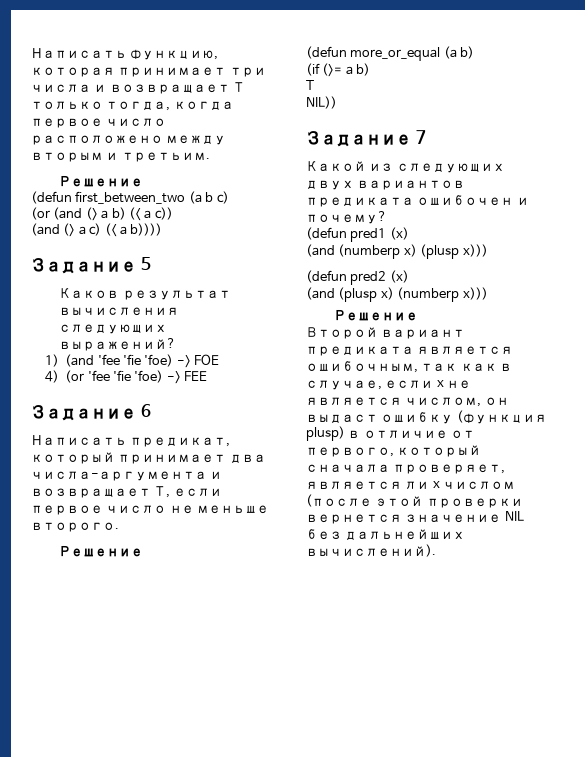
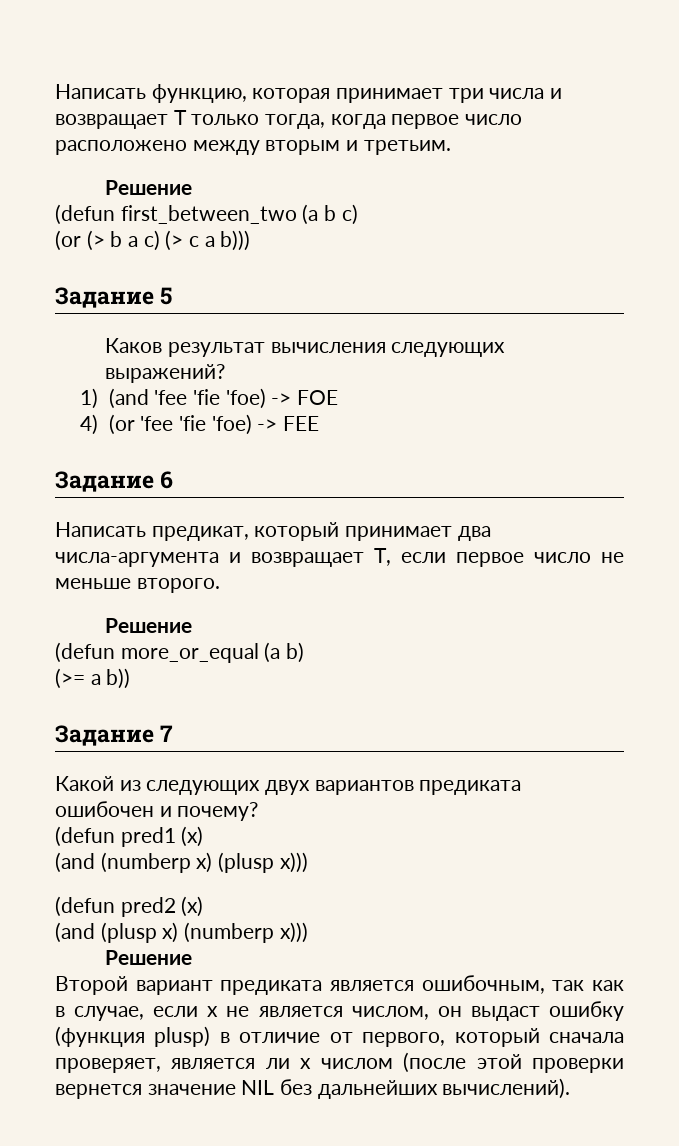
[53,207,173,221] [31,223,163,237] (and (> a b) (< a c)) // (and (> a c) (< a b)))) -> [86,230,251,251] (> b a c) (> c a b)))
[306,63,320,76] (if -> (305, 652) none
[356,63,371,76] [306,80,314,90] [306,96,337,109] b) // T // NIL)) -> [106,668,131,689] b))

